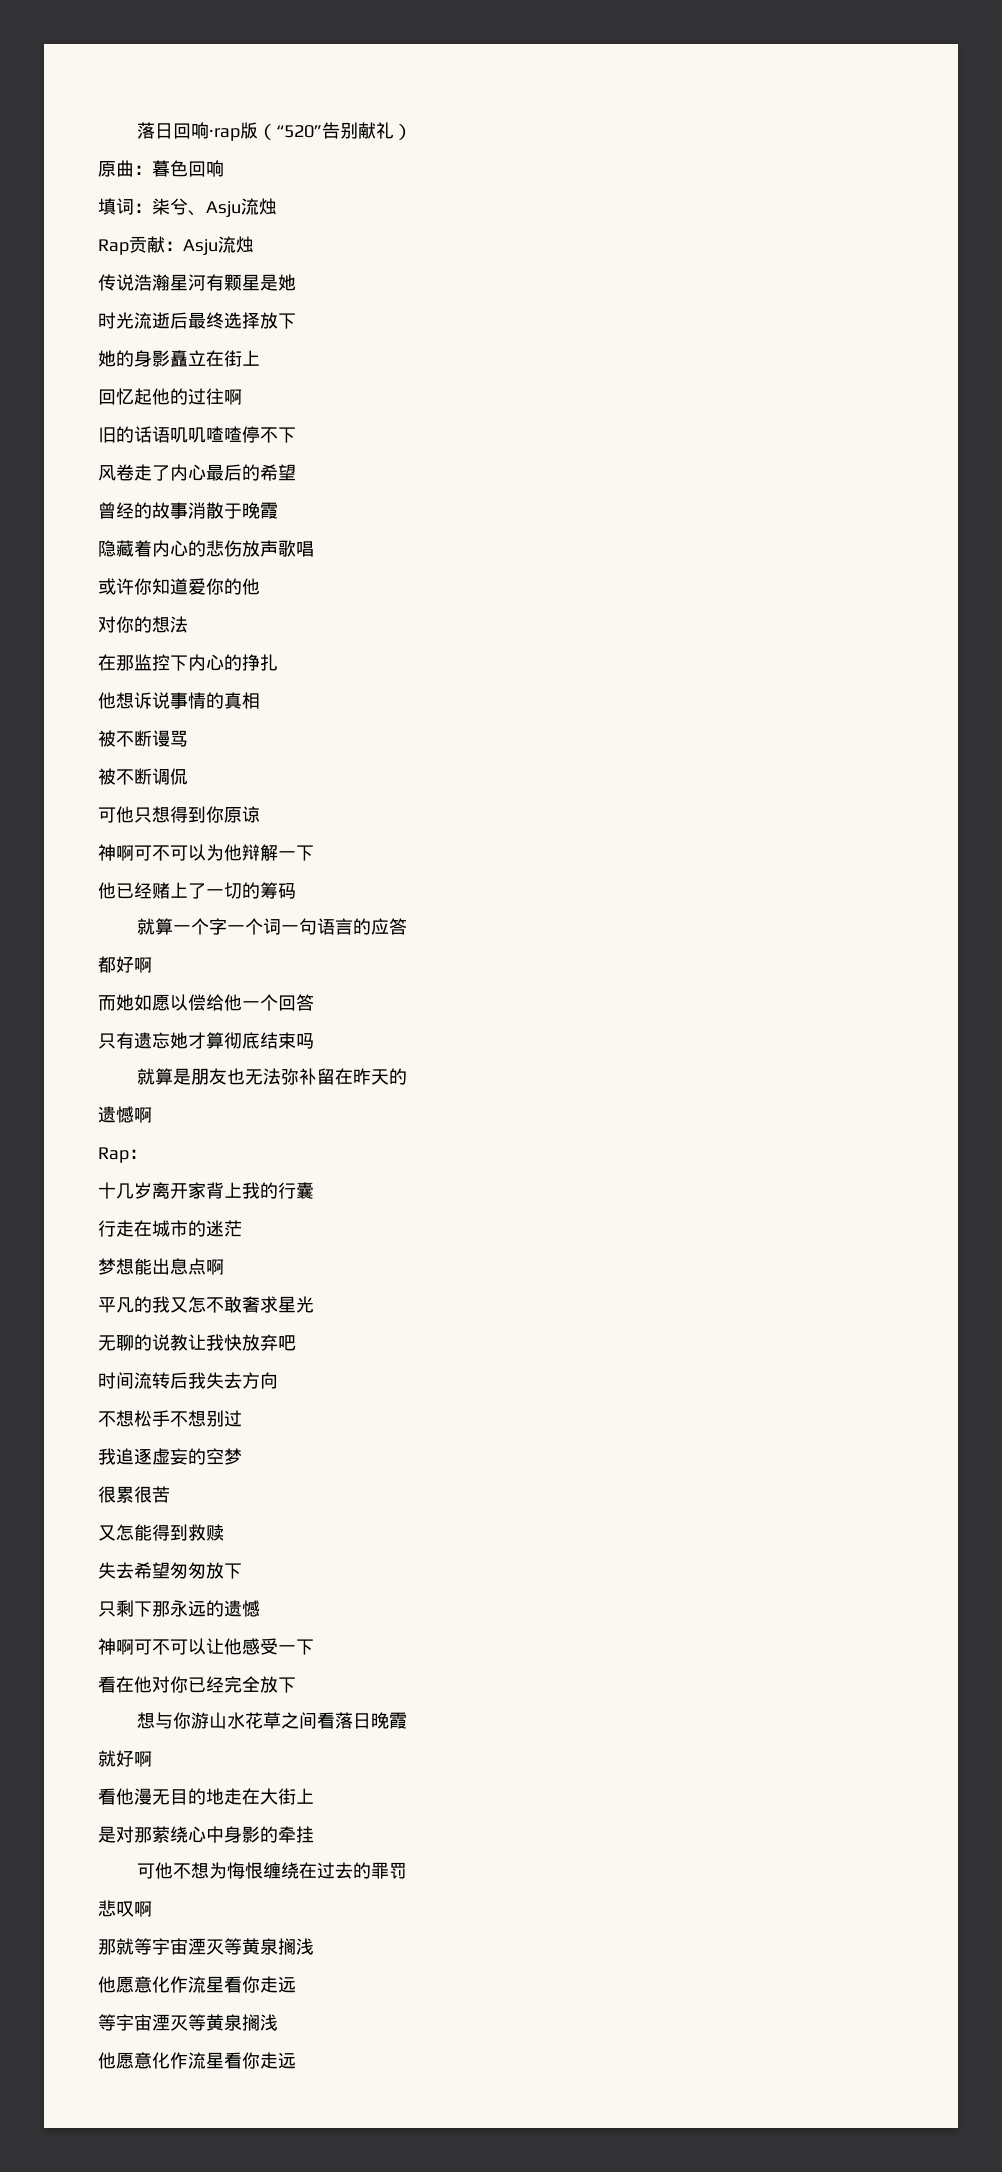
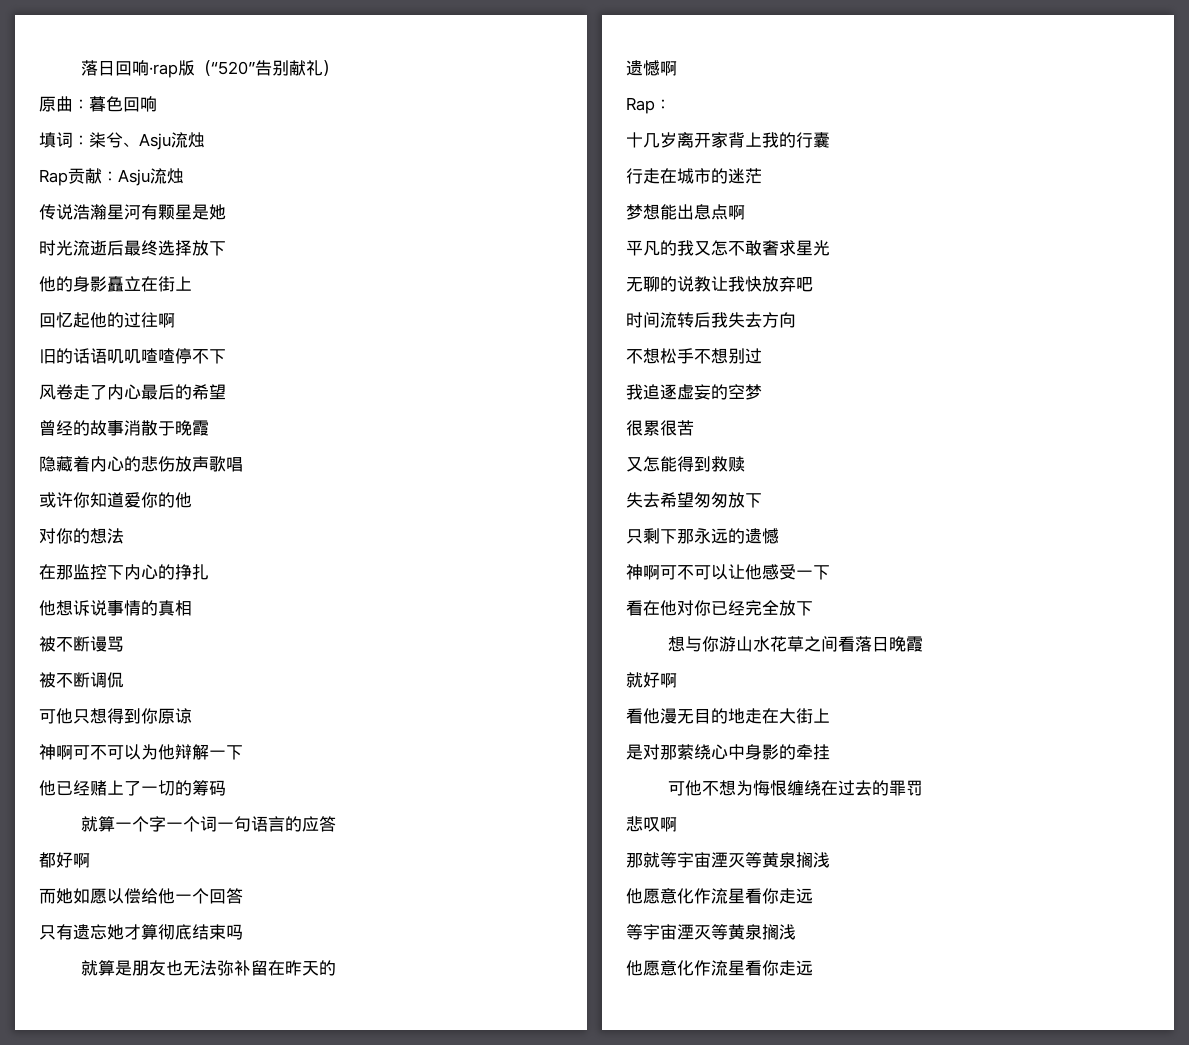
[98,350,116,367] 她 -> [39,276,56,292] 他

